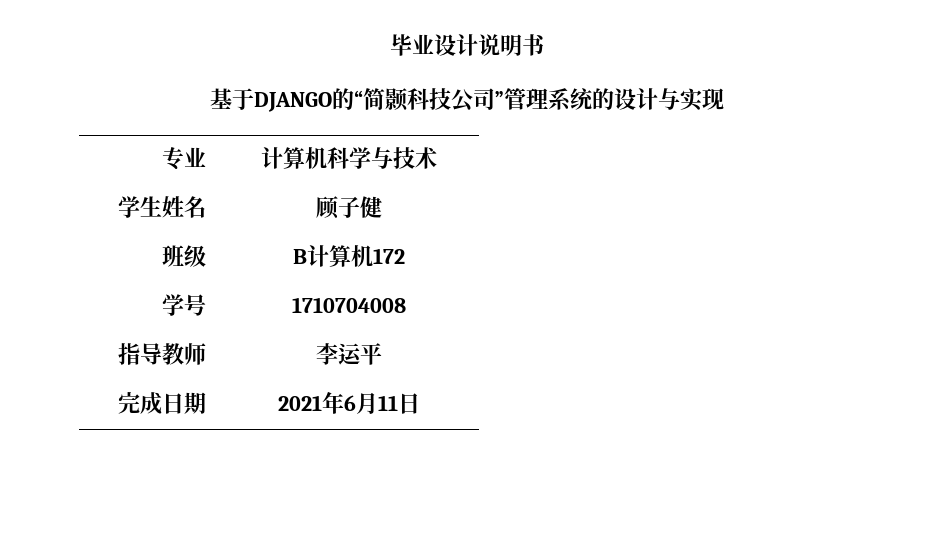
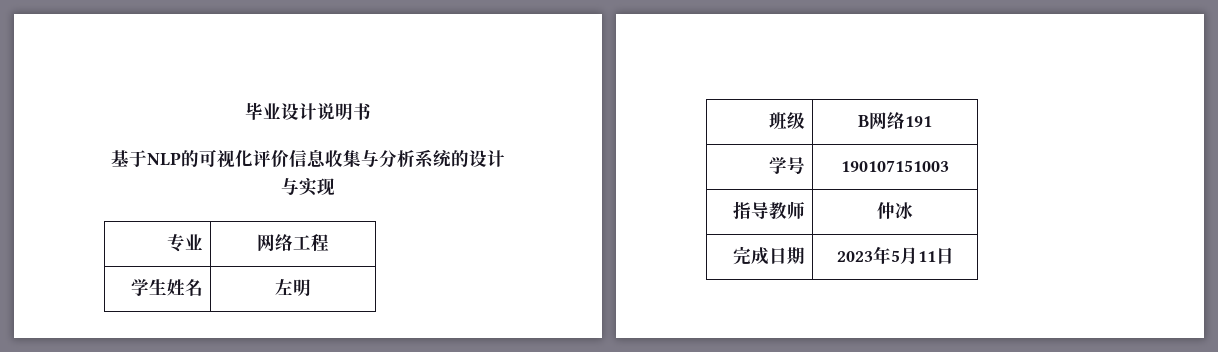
[253,88,548,112] DJANGO的“简颢科技公司”管理 -> [147,149,415,168] NLP的可视化评价信息收集与分析
[261,147,437,169] 计算机科学与技术 -> [257,234,329,252] 网络工程
[316,196,382,219] 顾子健 -> [275,279,311,296] 左明
[307,245,405,267] 计算机172 -> [869,112,932,129] 网络191
[292,297,406,313] 1710704008 -> [841,160,949,172] 190107151003
[316,343,382,365] 李运平 -> [877,202,913,219] 仲冰
[278,391,356,414] 2021年6 -> [836,246,900,264] 2023年5

